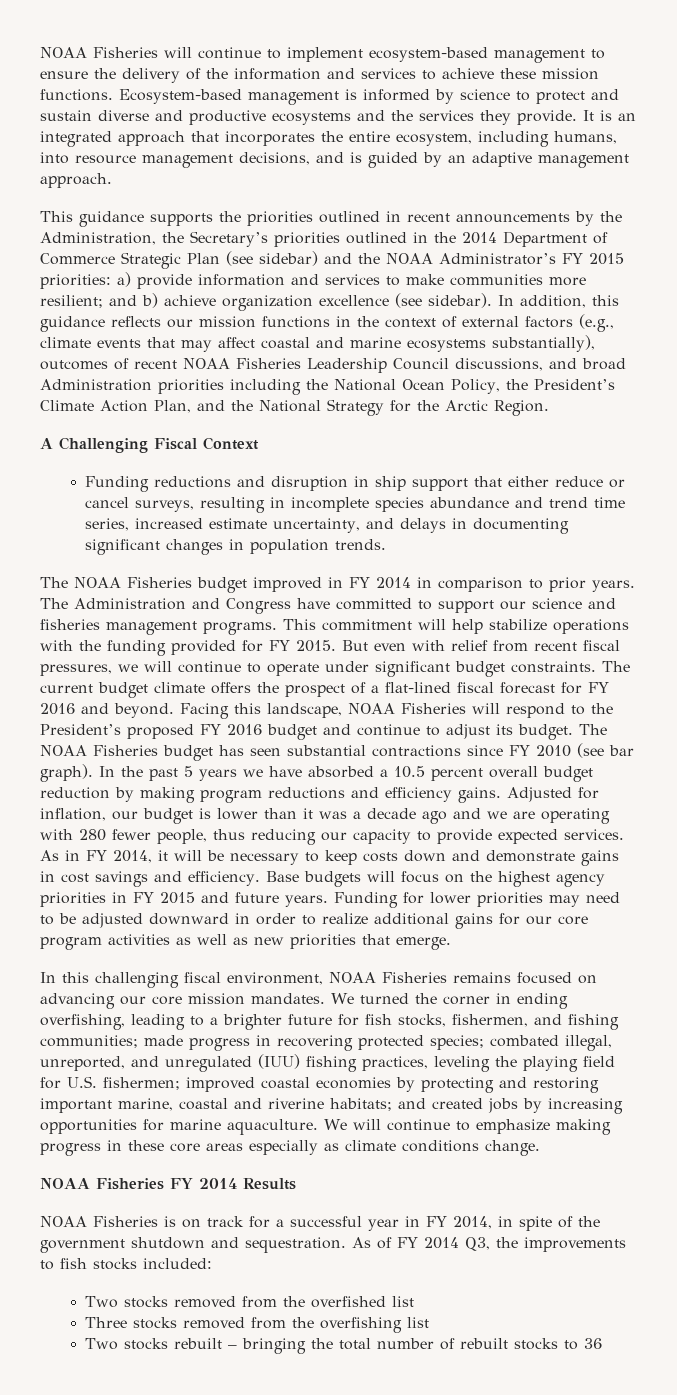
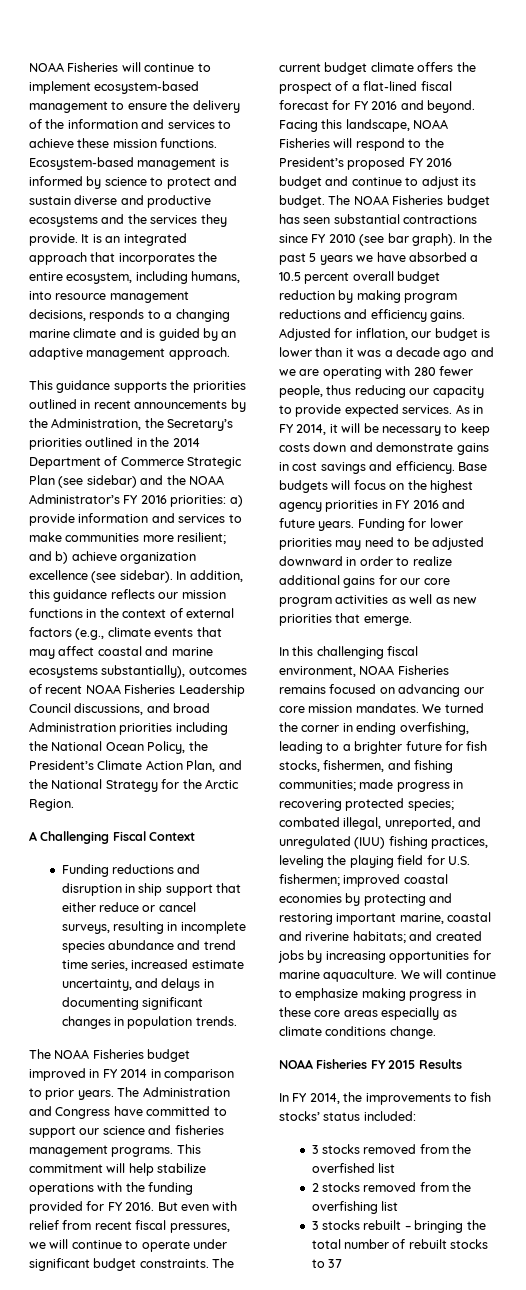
(310, 158) none -> [89,309,230,322] [29,328,117,338] responds to a changing marine climate
[589,253,624,265] 2015 -> [140,495,167,504] 2016
[296,640,336,652] 2015. -> [125,1202,155,1211] 2016.
[160,892,195,904] 2015 -> [412,500,439,509] 2016
[199,1178,237,1189] 2014 -> [388,1060,416,1069] 2015
[40,1216,600,1231] [40,1237,490,1253] NOAA Fisheries is on track for a successful year in FY 2014, in spite of the government shutdown and sequestration. As of FY 2014 Q3, -> [279,1093,340,1104] In FY 2014,
[93,1258,137,1270] stocks -> [279,1111,361,1121] stocks’ status
[84,1296,118,1308] Two -> [311,1145,319,1154] 3
[84,1317,127,1328] Three -> [311,1183,319,1192] 2
[84,1338,118,1350] Two -> [311,1221,319,1230] 3
[583,1338,602,1349] 36 -> [328,1259,343,1268] 37

